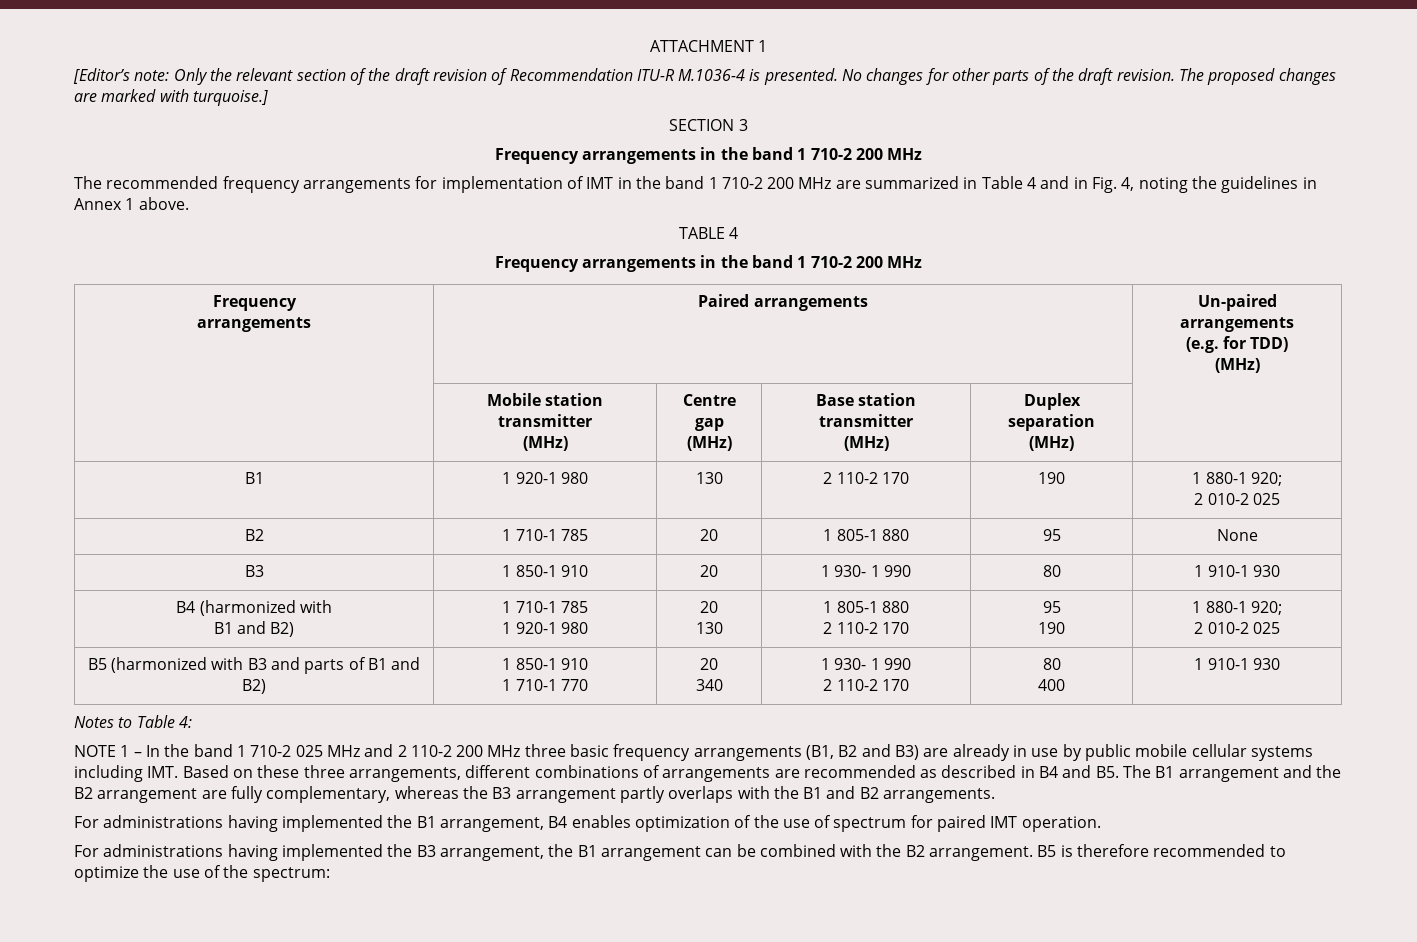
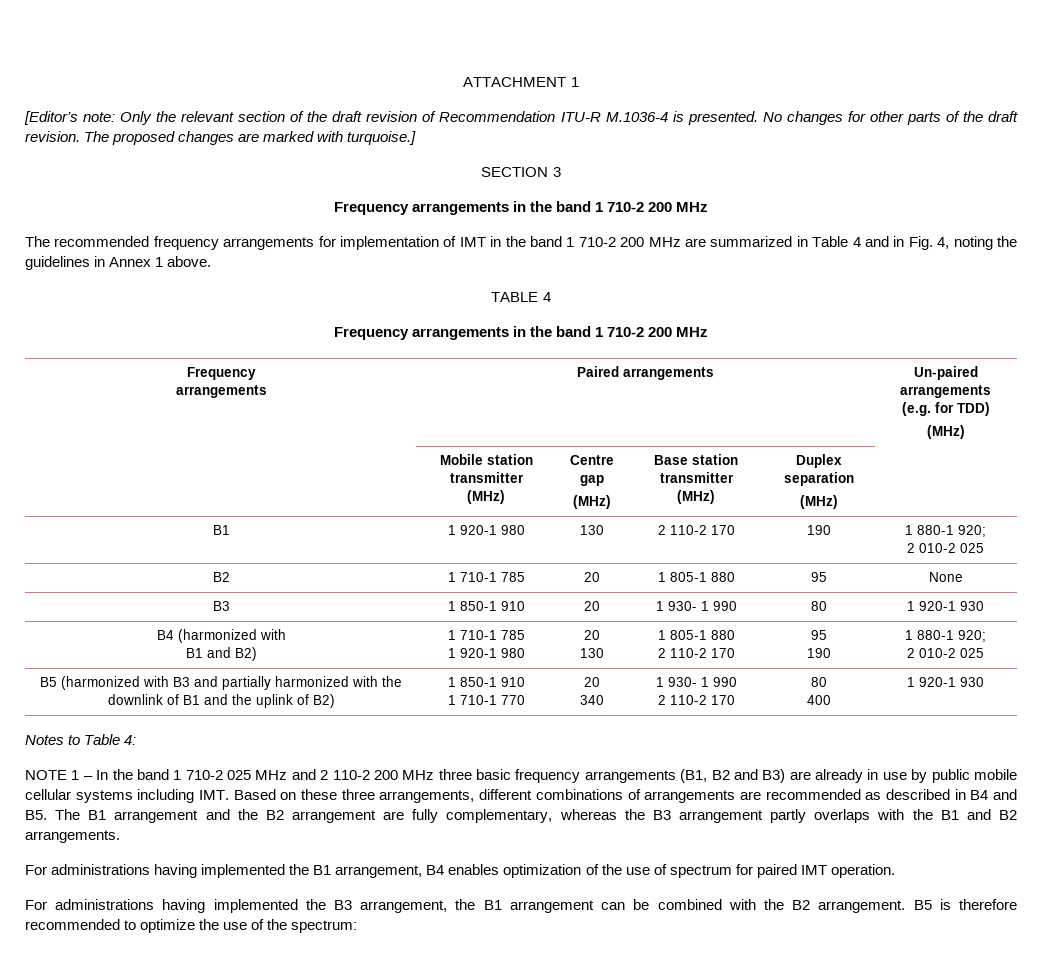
[1207,565,1249,577] 910-1 -> [919,601,956,611] 920-1
[304,657,421,674] parts of B1 and -> [222,676,402,690] [107,694,309,708] partially harmonized with the downlink of B1 and the uplink of
[1207,658,1249,670] 910-1 -> [919,677,956,687] 920-1

